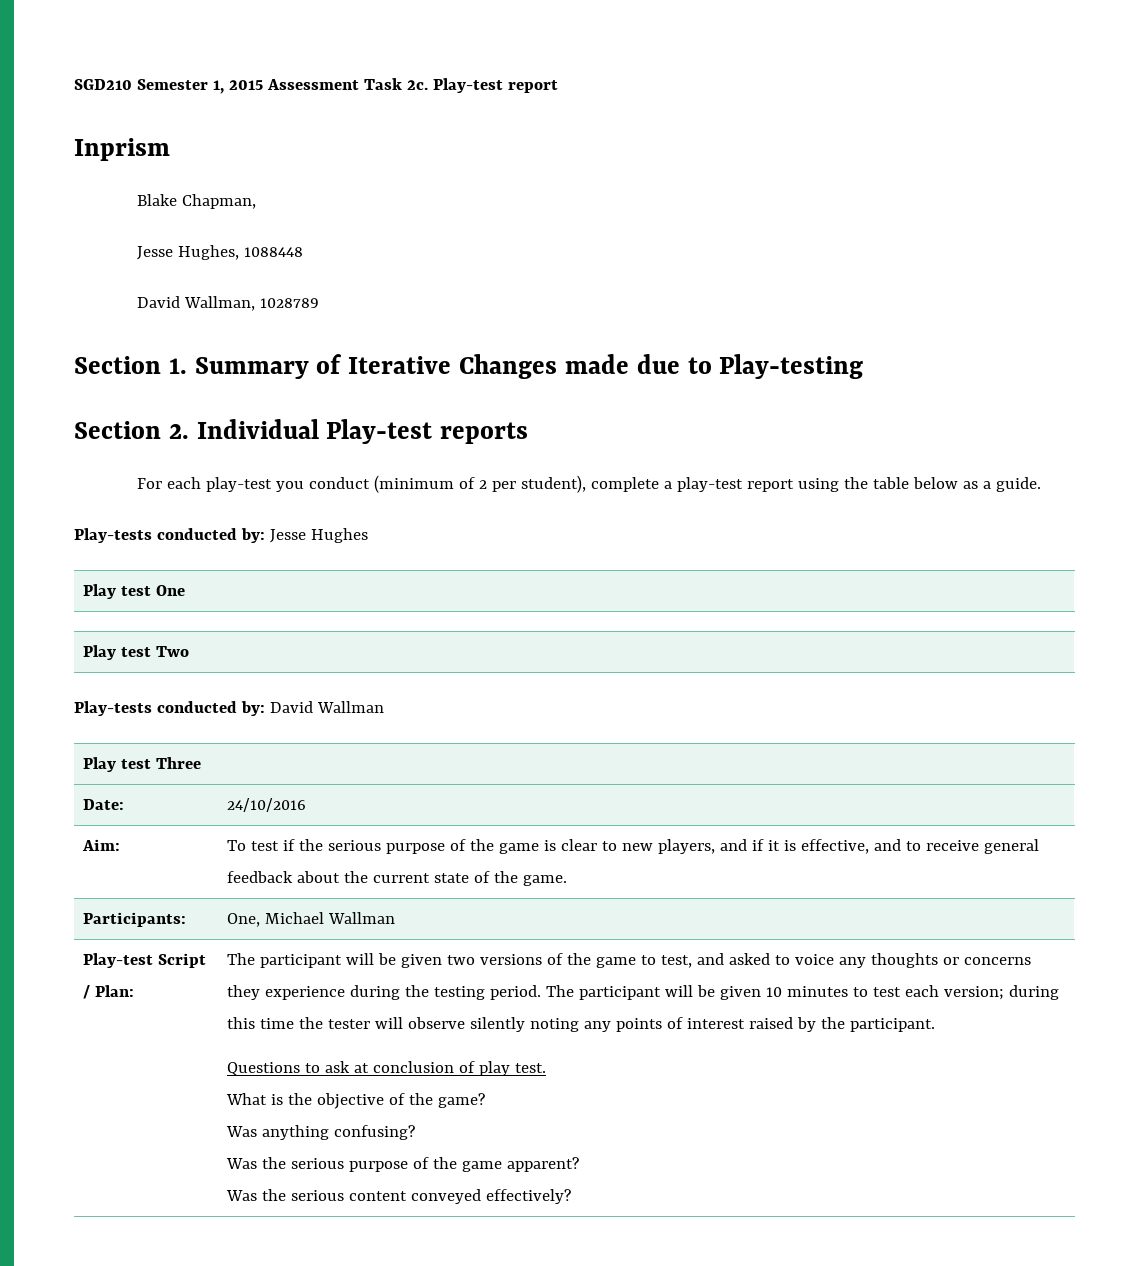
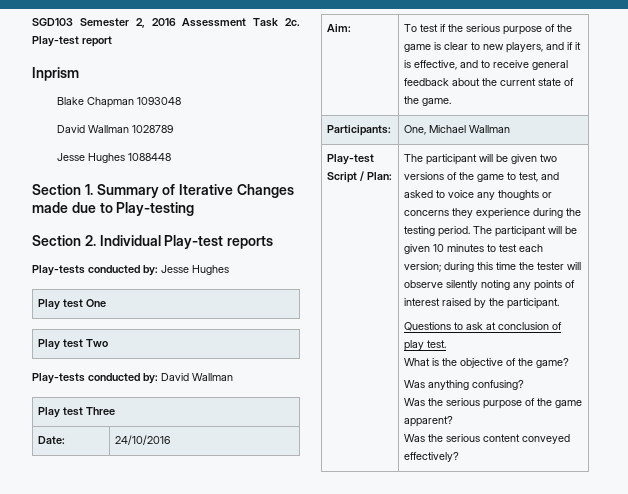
[74,79,263,94] SGD210 Semester 1, 2015 -> [32,18,176,28] SGD103 Semester 2, 2016
[182,194,257,209] [137,245,240,260] Chapman, // Jesse Hughes, -> [86,97,181,108] [56,125,173,133] [56,153,125,163] Chapman 1093048 // David Wallman 1028789 // Jesse Hughes
[137,296,320,311] // David Wallman, 1028789 -> (171, 157) none
[137,475,1042,493] // For each play-test you conduct (minimum of 2 per student), complete a play-test report using the table below as a guide. -> (274, 242) none

